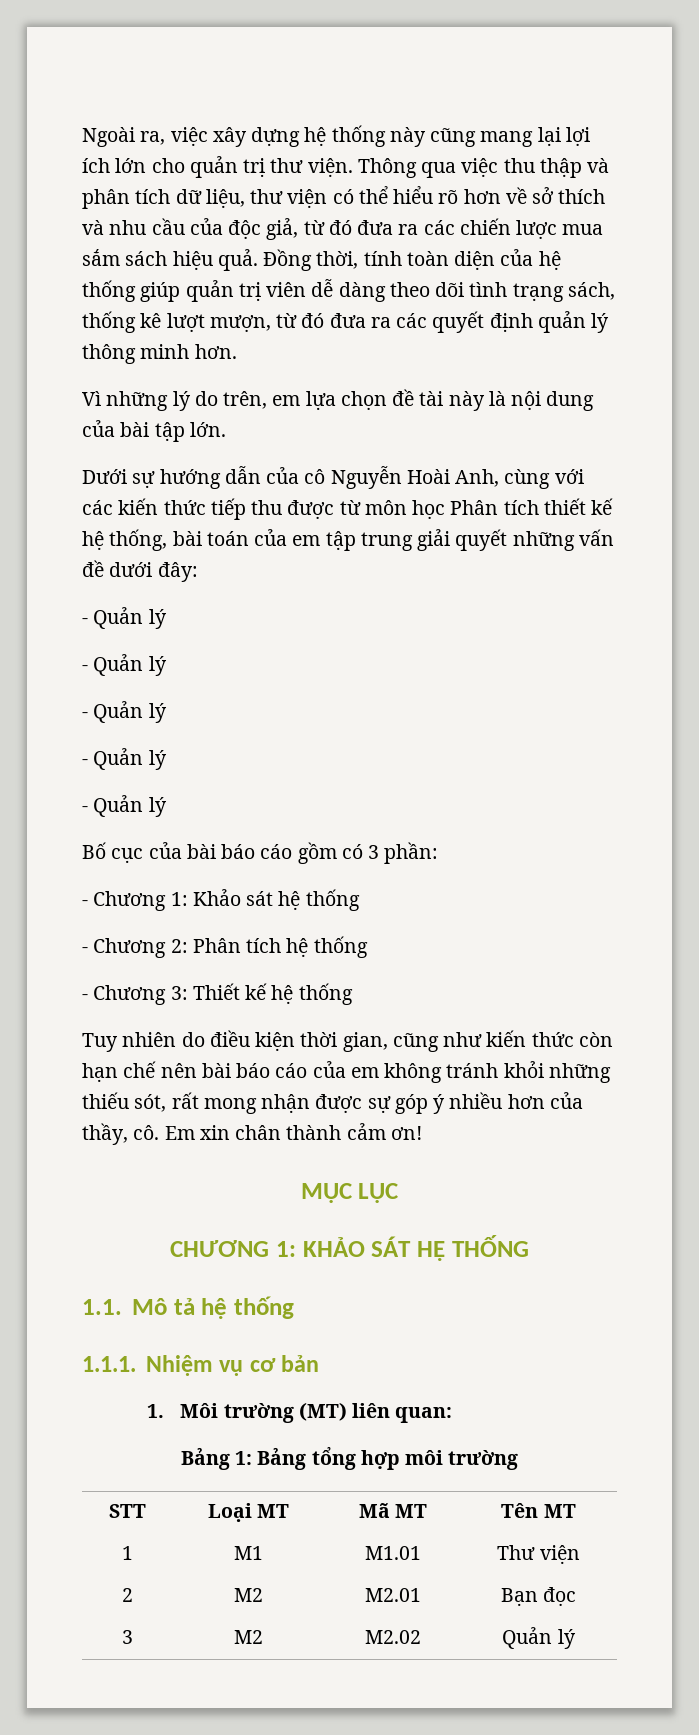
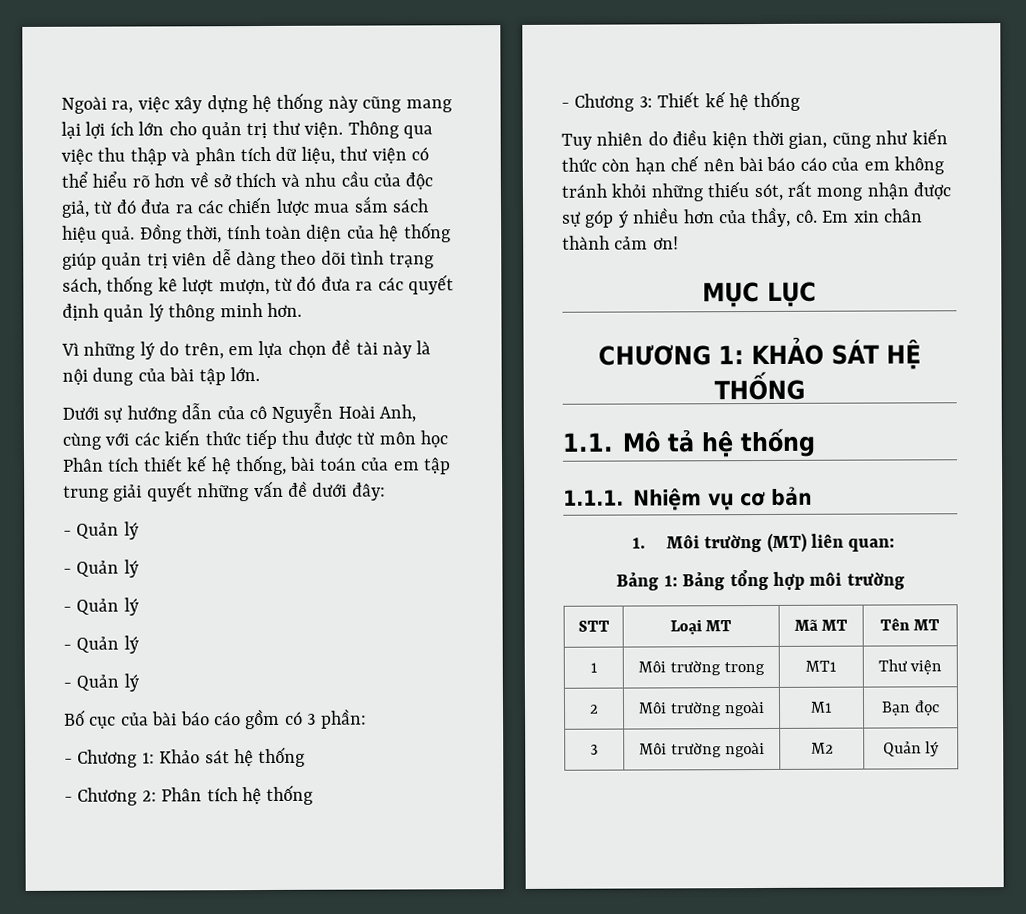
[234,1546,263,1560] [365,1546,421,1560] M1 | M1.01 -> [638,660,765,676] [805,660,837,672] Môi trường trong | MT1
[234,1588,263,1602] [365,1588,421,1602] M2 | M2.01 -> [638,700,765,717] [810,701,833,713] Môi trường ngoài | M1
[234,1630,263,1644] [365,1630,421,1644] | M2 | M2.02 -> [639,741,765,758] [810,742,834,754] | Môi trường ngoài | M2

